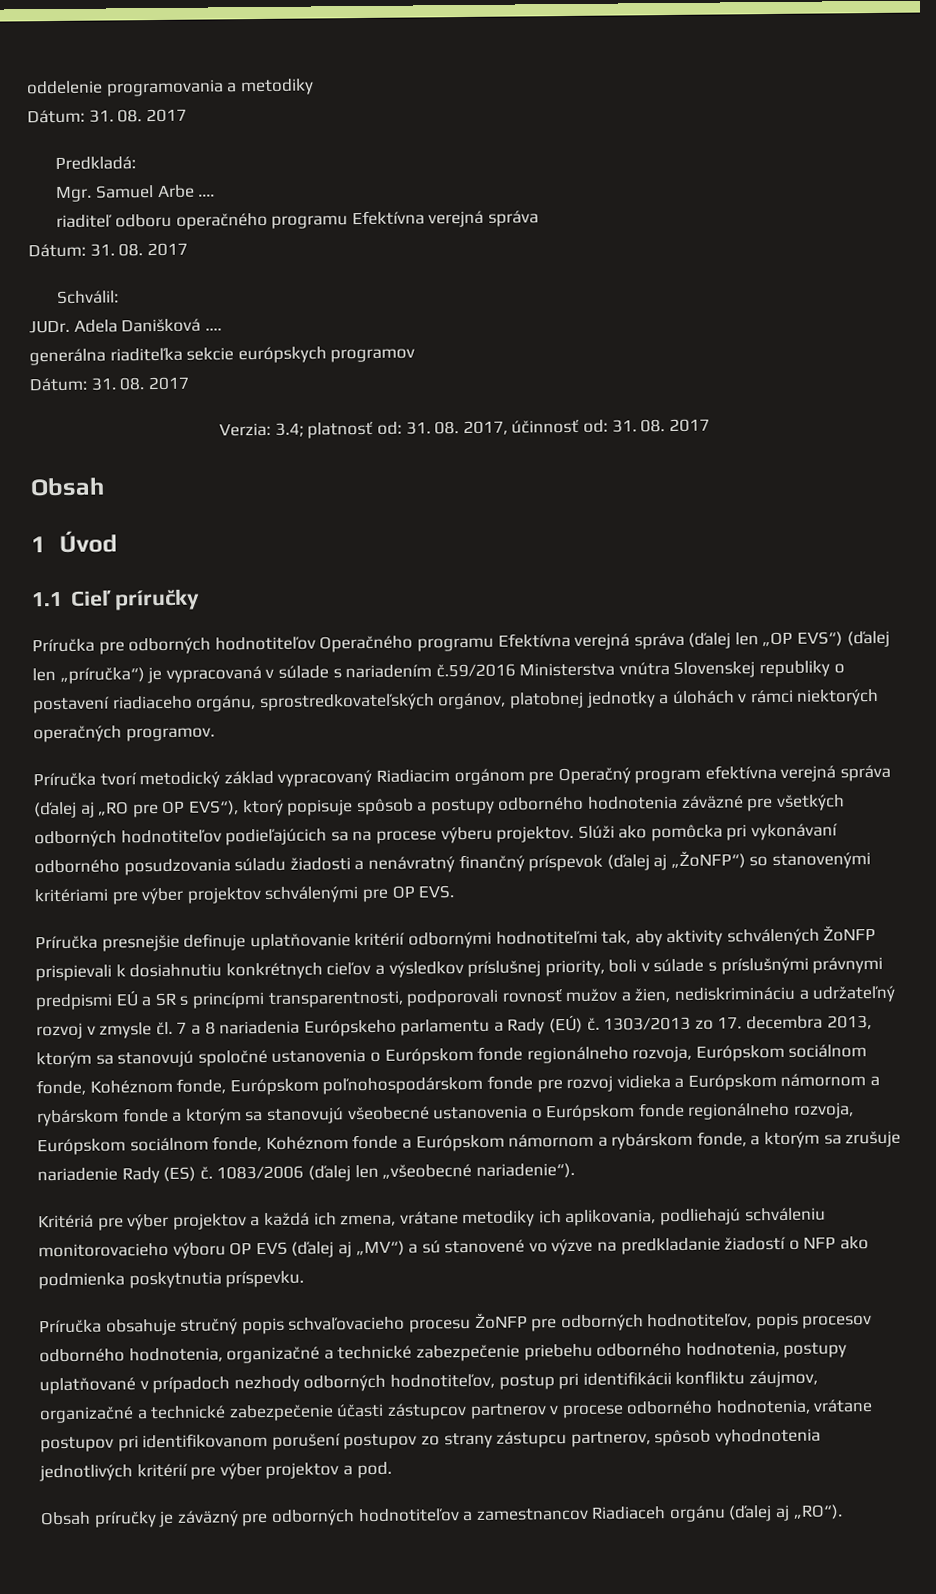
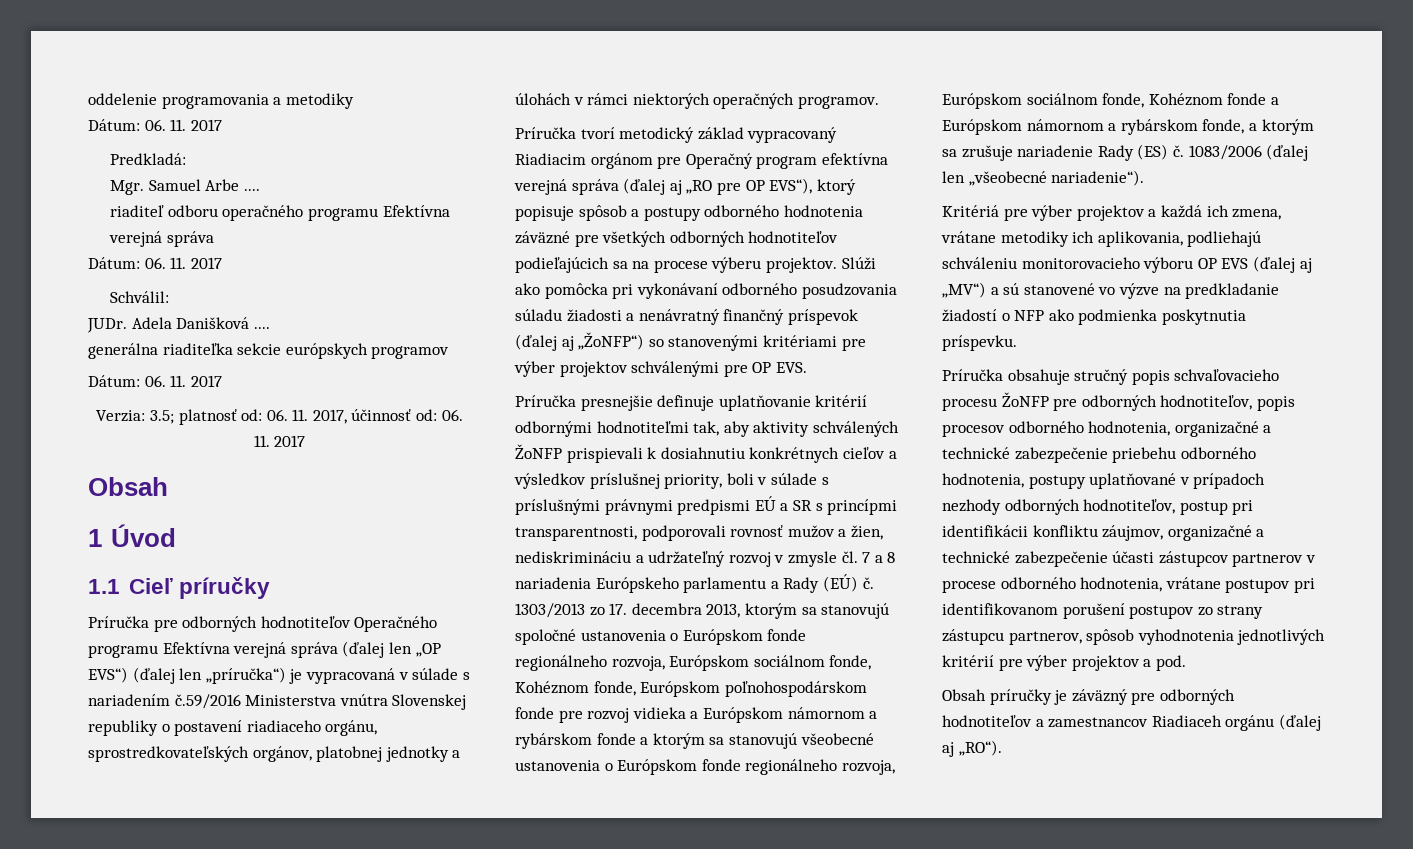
[88,109,143,123] 31. 08. -> [144,119,187,131] 06. 11.
[89,243,144,257] 31. 08. -> [144,257,187,269] 06. 11.
[90,377,146,391] 31. 08. -> [144,375,187,387] 06. 11.
[274,422,304,437] 3.4; -> [149,410,174,424] 3.5;
[405,421,460,435] 31. 08. -> [266,409,309,421] 06. 11.
[611,419,666,433] 31. 08. -> [441,409,463,421] [253,435,270,447] 06. 11.

